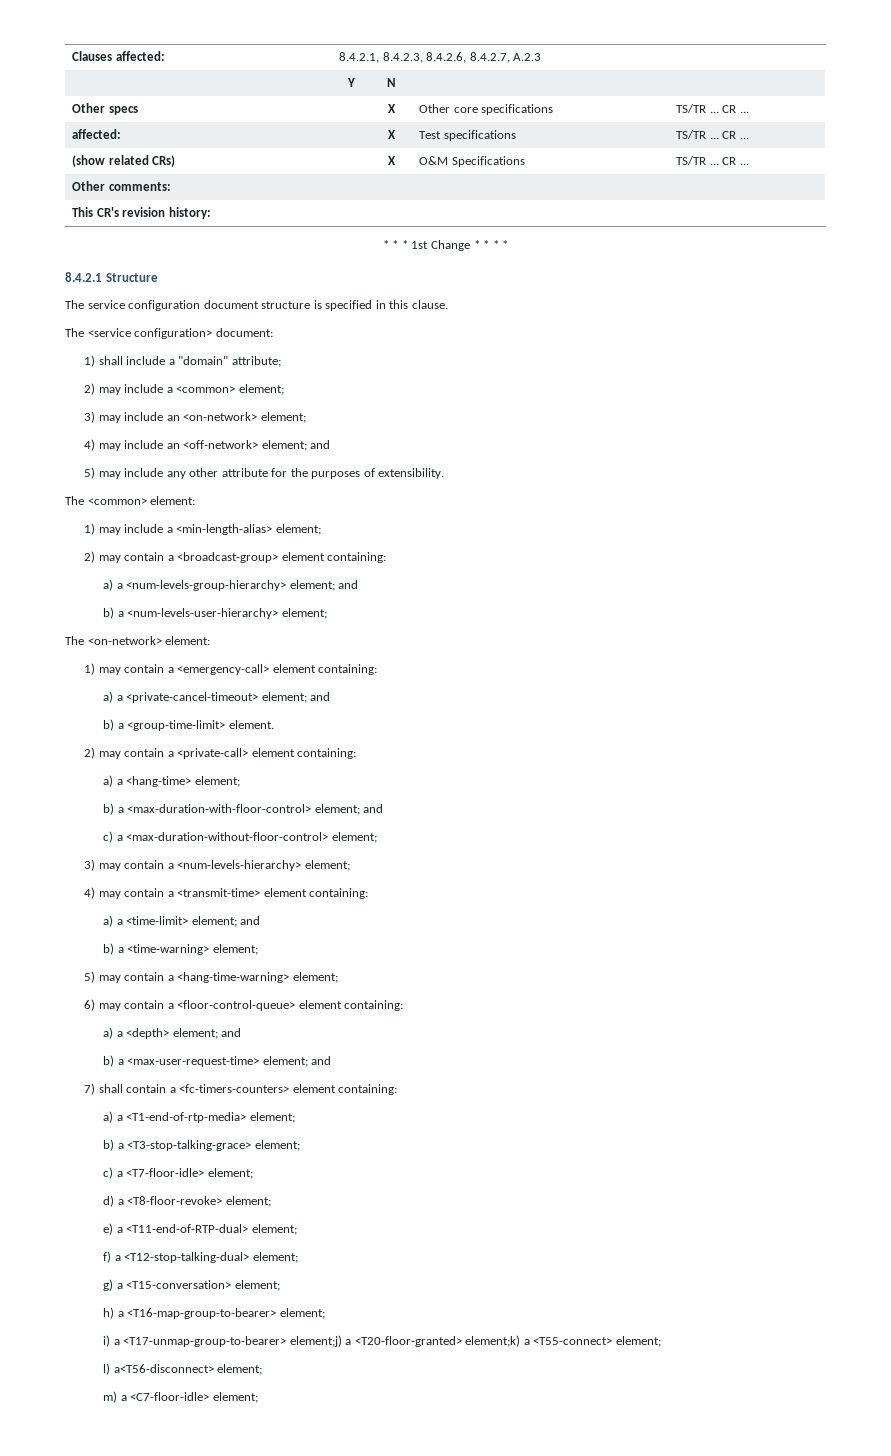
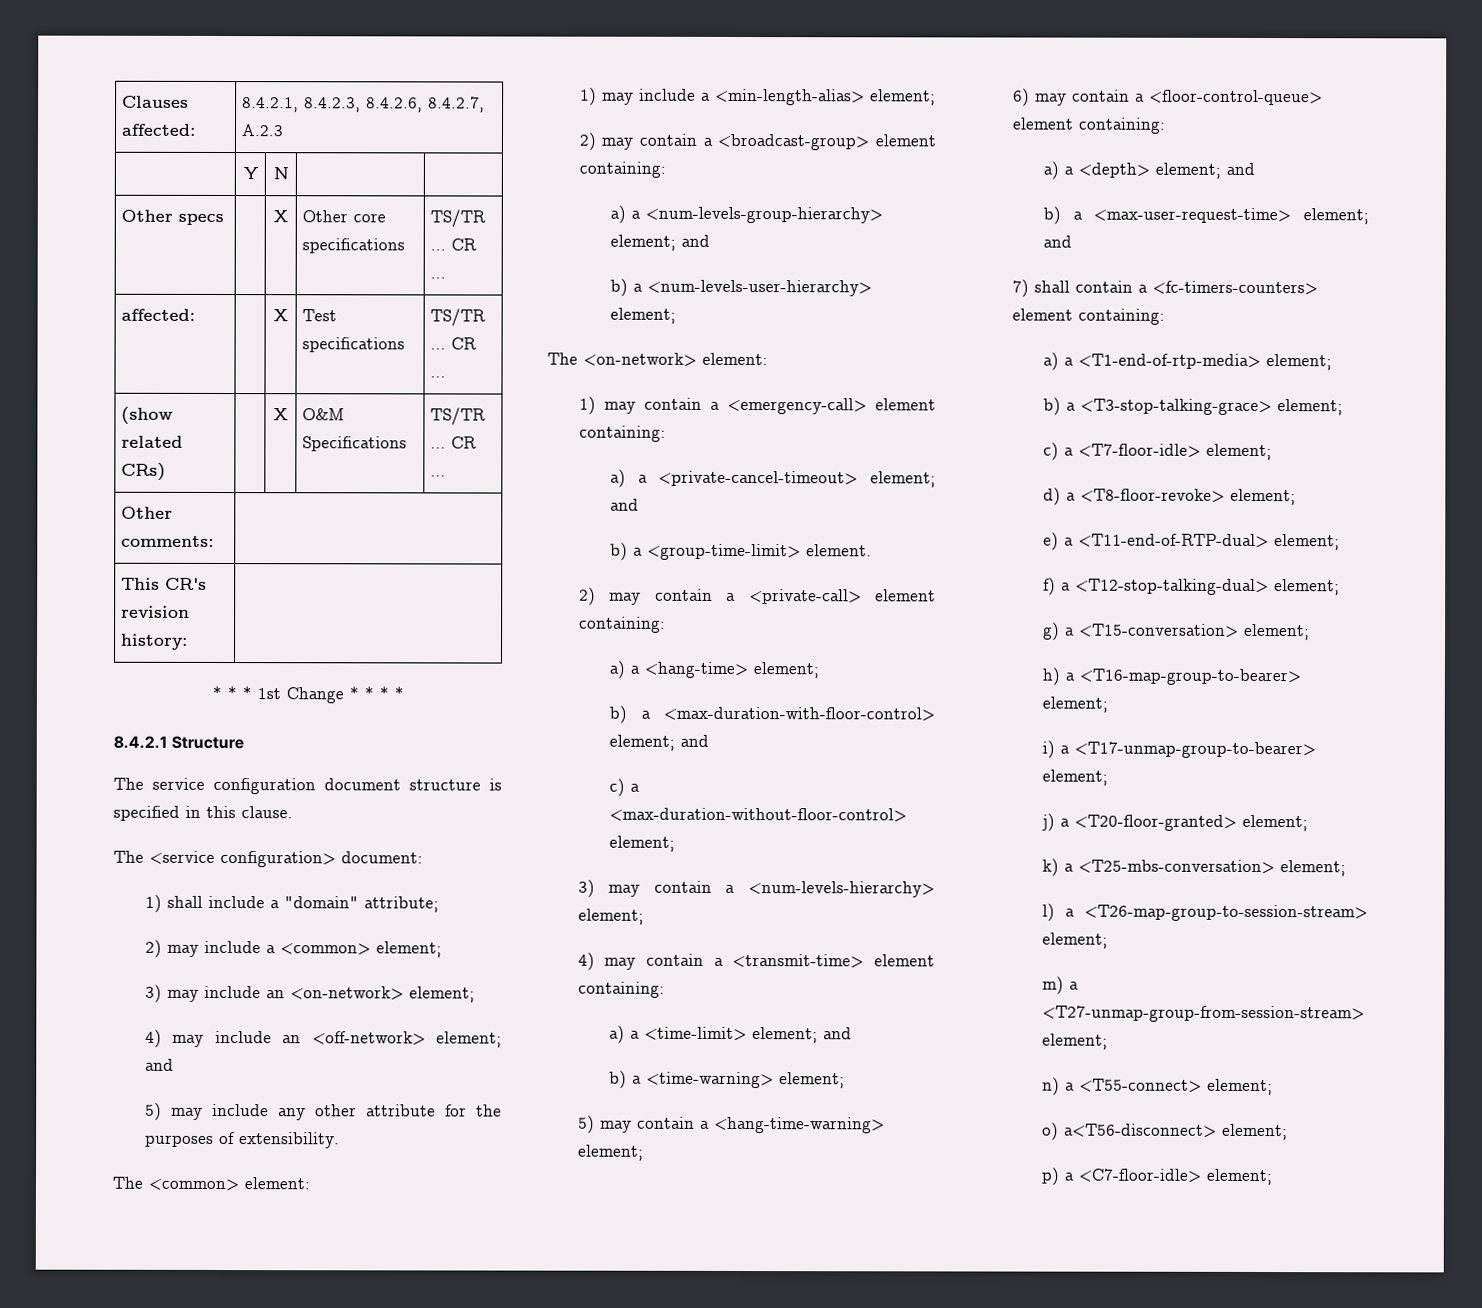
[289,1335,521,1347] element;j) a <T20-floor-granted> element;k) -> [1042,769,1109,786] [1041,813,1309,832] [1042,858,1347,877] [1042,903,1368,922] [1042,932,1109,949] [1042,976,1080,995] [1042,1005,1366,1023] [1042,1033,1109,1050] [1042,1077,1061,1096] element; // j) a <T20-floor-granted> element; // k) a <T25-mbs-conversation> element; // l) a <T26-map-group-to-session-stream> element; // m) a <T27-unmap-group-from-session-stream> element; // n)
[103,1363,111,1375] l) -> [1042,1122,1060,1141] o)
[103,1391,118,1403] m) -> [1041,1167,1061,1186] p)

